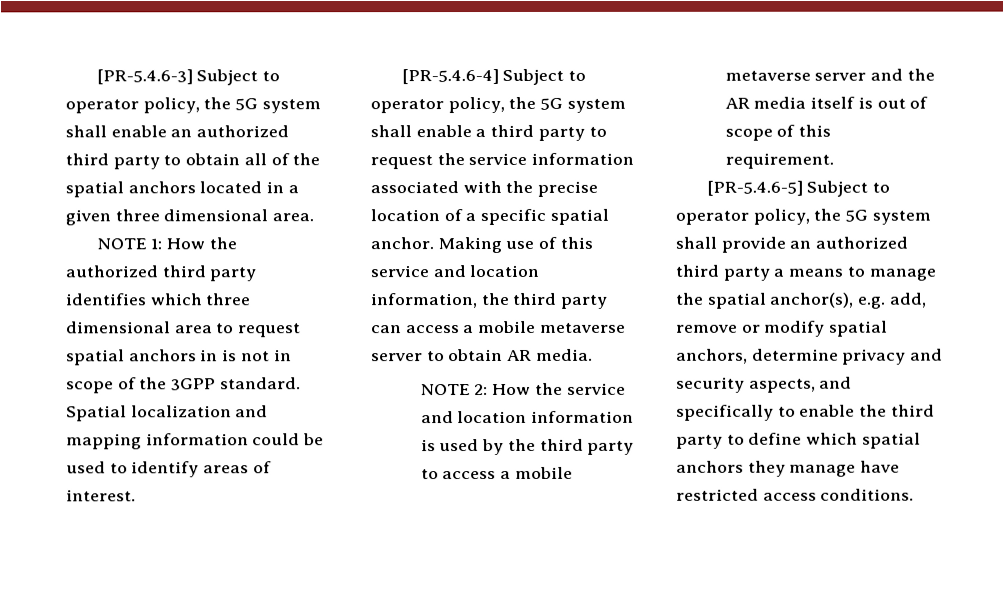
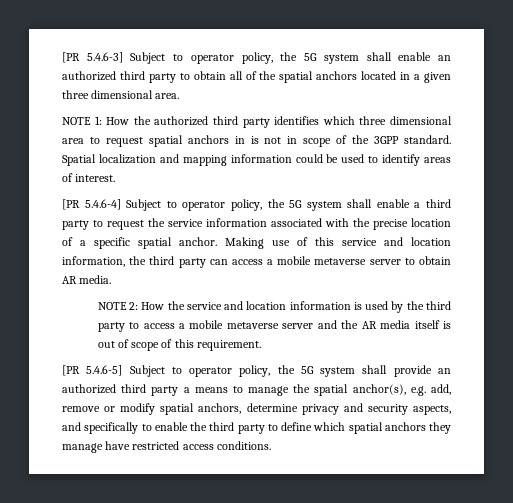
[96,69,193,85] [PR-5.4.6-3] -> [62,52,123,63] [PR 5.4.6-3]
[401,69,499,85] [PR-5.4.6-4] -> [62,199,121,210] [PR 5.4.6-4]
[706,180,803,196] [PR-5.4.6-5] -> [62,365,123,376] [PR 5.4.6-5]

